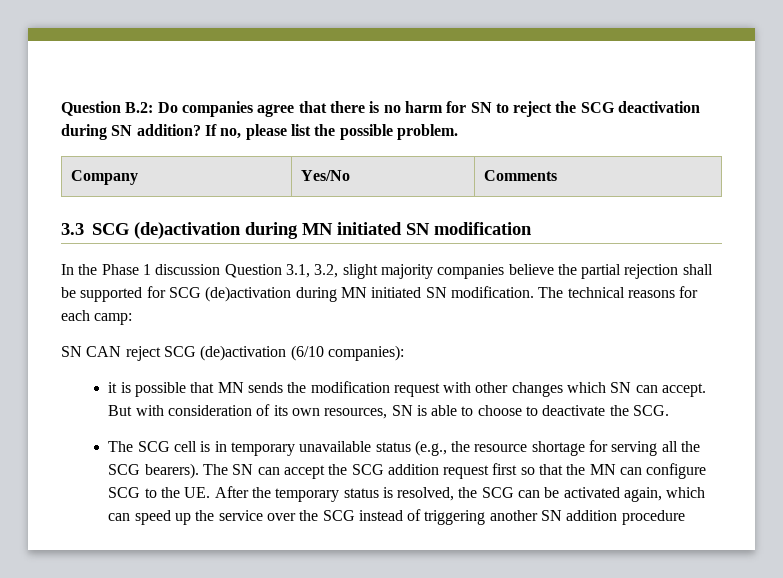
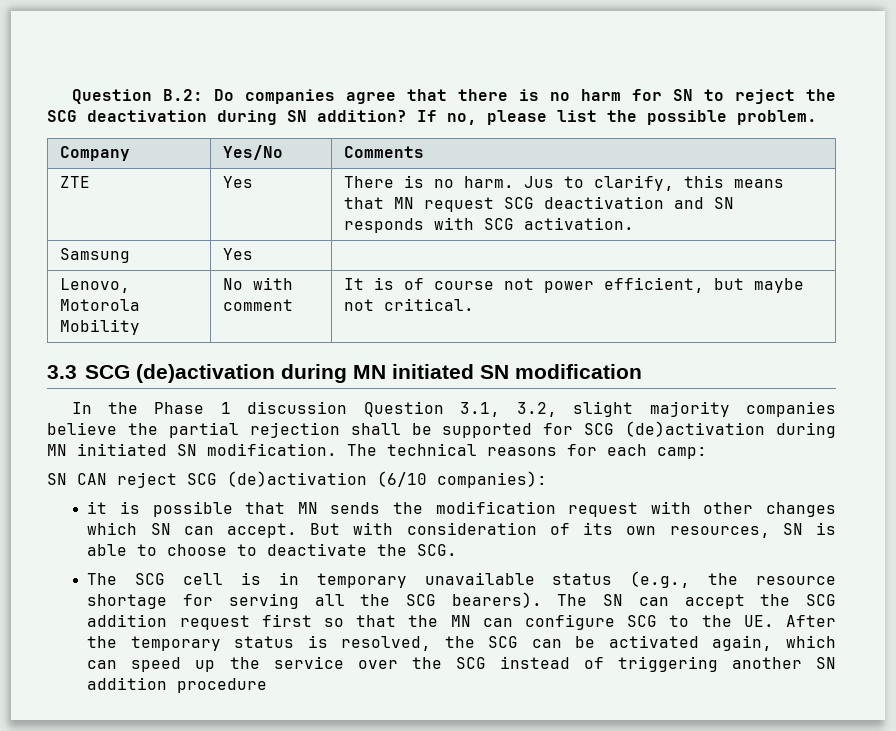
(557, 175) none -> [59,176,90,188] [222,176,253,188] [343,175,784,191] [343,196,734,212] [343,217,634,233] [59,248,130,263] [222,248,253,260] [59,278,130,293] [59,299,140,311] [59,319,140,335] [222,277,293,290] [222,299,293,311] [343,277,804,293] [343,298,474,311] // ZTE | Yes | There is no harm. Jus to clarify, this means that MN request SCG deactivation and SN responds with SCG activation. // Samsung | Yes | // Lenovo, Motorola Mobility | No with comment | It is of course not power efficient, but maybe not critical.

